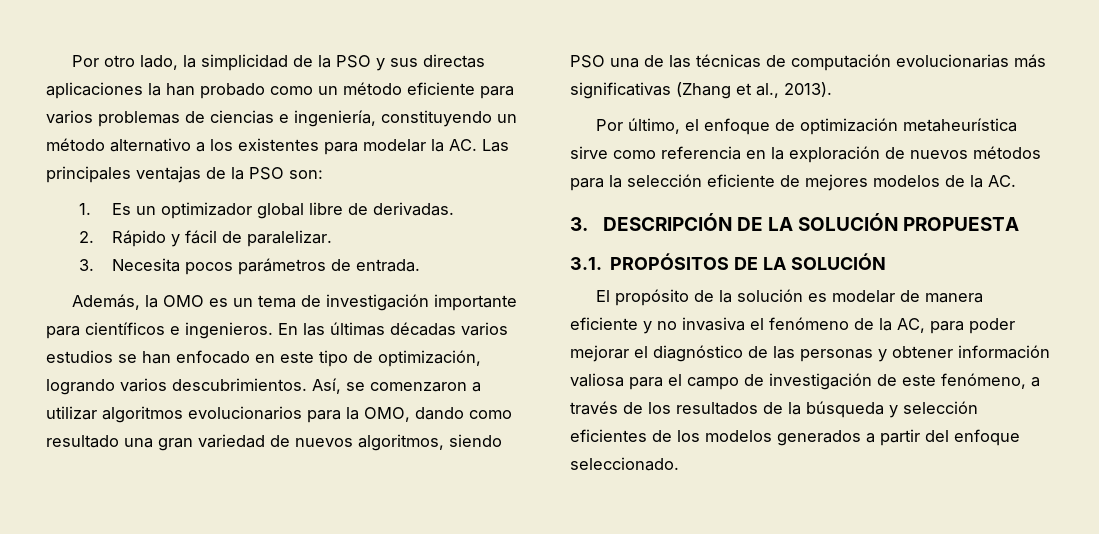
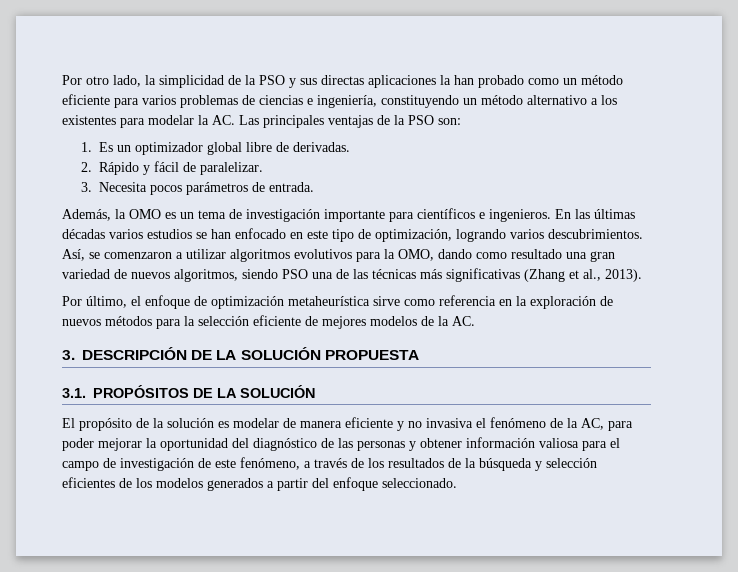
[188,406,302,420] evolucionarios -> [294,249,352,259] evolutivos
[766,54,1009,71] de computación evolucionarias -> (416, 274) none
[634,346,648,358] el -> [146,438,249,451] la oportunidad del

